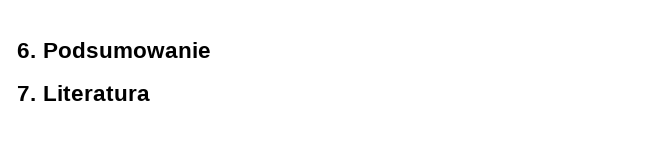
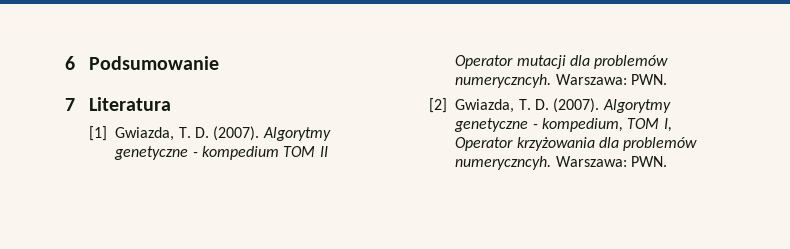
[17,43,36,58] 6. -> [65,56,75,70] 6
[17,86,36,101] 7. -> [65,98,75,111] 7
(151, 93) none -> [89,126,331,141] [114,146,328,160] [455,55,669,69] [455,74,668,88] [429,98,671,113] [454,118,672,132] [455,137,698,151] [455,156,668,170] // [1] Gwiazda, T. D. (2007). Algorytmy genetyczne - kompedium TOM II Operator mutacji dla problemów numeryczncyh. Warszawa: PWN. // [2] Gwiazda, T. D. (2007). Algorytmy genetyczne - kompedium, TOM I, Operator krzyżowania dla problemów numeryczncyh. Warszawa: PWN.

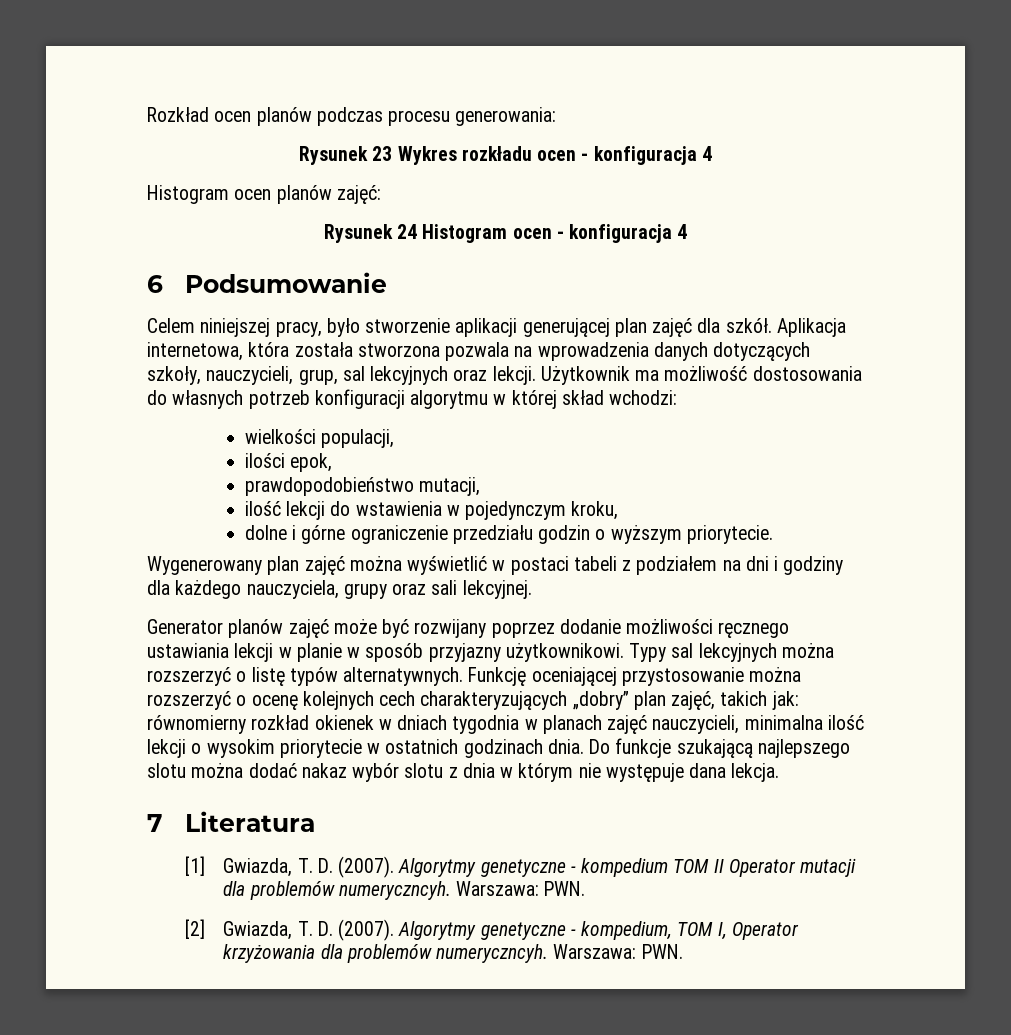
[65,56,220,70] 6 Podsumowanie -> [147,107,557,126] [299,146,712,165] [147,185,381,204] [323,224,688,243] [147,272,388,293] [147,318,846,337] [147,342,811,361] [147,366,862,385] [147,389,678,409] [244,429,395,448] [244,453,333,472] [244,477,481,496] [244,501,619,520] [244,525,773,544] [147,556,844,575] [147,580,532,599] [147,619,790,638] [147,643,834,662] [147,667,802,686] [147,691,799,710] [147,715,864,734] [147,738,850,758] [147,763,780,782] Rozkład ocen planów podczas procesu generowania: // Rysunek 23 Wykres rozkładu ocen - konfiguracja 4 // Histogram ocen planów zajęć: // Rysunek 24 Histogram ocen - konfiguracja 4 // 6 Podsumowanie // Celem niniejszej pracy, było stworzenie aplikacji generującej plan zajęć dla szkół. Aplikacja internetowa, która została stworzona pozwala na wprowadzenia danych dotyczących szkoły, nauczycieli, grup, sal lekcyjnych oraz lekcji. Użytkownik ma możliwość dostosowania do własnych potrzeb konfiguracji algorytmu w której skład wchodzi: // wielkości populacji, // ilości epok, // prawdopodobieństwo mutacji, // ilość lekcji do wstawienia w pojedynczym kroku, // dolne i górne ograniczenie przedziału godzin o wyższym priorytecie. // Wygenerowany plan zajęć można wyświetlić w postaci tabeli z podziałem na dni i godziny dla każdego nauczyciela, grupy oraz sali lekcyjnej. // Generator planów zajęć może być rozwijany poprzez dodanie możliwości ręcznego ustawiania lekcji w planie w sposób przyjazny użytkownikowi. Typy sal lekcyjnych można rozszerzyć o listę typów alternatywnych. Funkcję oceniającej przystosowanie można rozszerzyć o ocenę kolejnych cech charakteryzujących „dobry” plan zajęć, takich jak: równomierny rozkład okienek w dniach tygodnia w planach zajęć nauczycieli, minimalna ilość lekcji o wysokim priorytecie w ostatnich godzinach dnia. Do funkcje szukającą najlepszego slotu można dodać nakaz wybór slotu z dnia w którym nie występuje dana lekcja.

